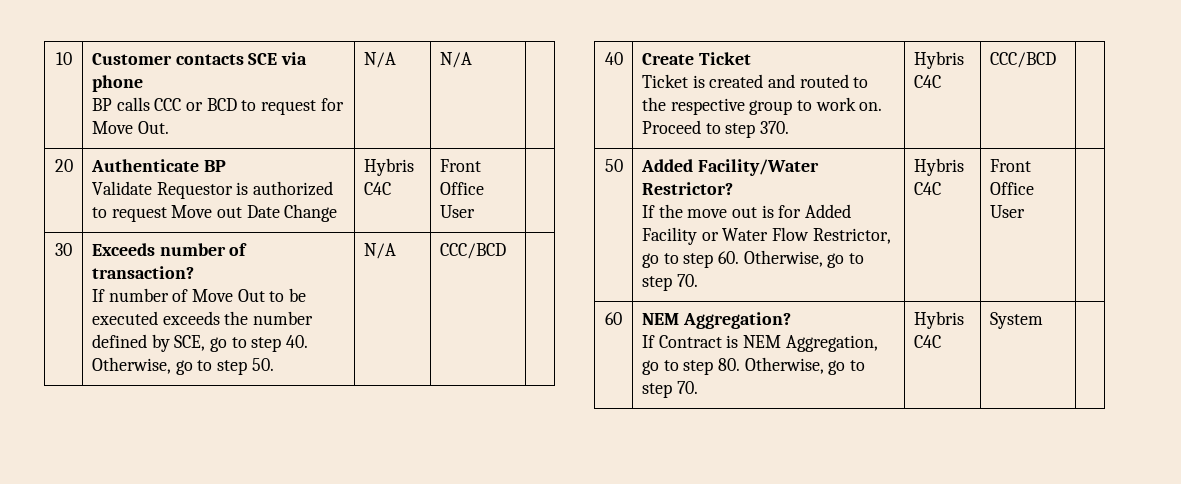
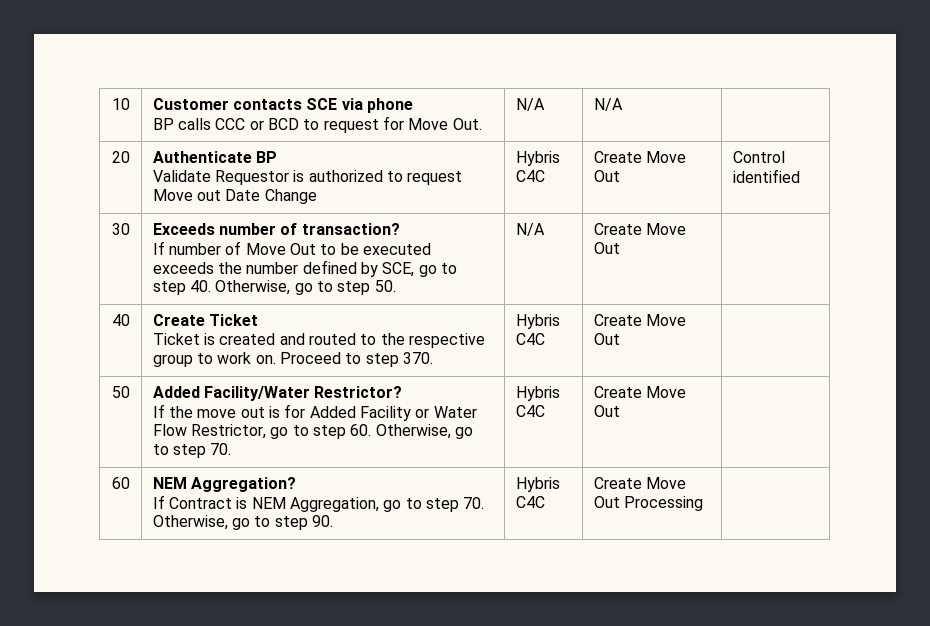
[439,159,481,172] [439,182,484,195] [439,205,475,218] Front Office User | -> [593,151,687,163] [593,170,620,182] [732,151,785,163] [732,169,800,183] Create Move Out | Control identified
[439,243,506,259] CCC/BCD -> [593,223,687,235] [593,242,620,254] Create Move Out
[989,52,1056,68] CCC/BCD -> [593,314,687,326] [593,333,620,345] Create Move Out
[989,159,1031,172] [989,182,1034,195] [989,205,1025,218] Front Office User -> [593,386,687,398] [593,405,620,417] Create Move Out
[717,357,866,375] [641,381,698,398] [913,311,964,329] [913,335,941,348] [989,312,1043,329] 80. Otherwise, go to step 70. | Hybris C4C | System -> [463,497,485,509] [152,515,334,530] [515,477,560,492] [515,496,545,508] [593,477,687,489] [593,496,704,511] 70. Otherwise, go to step 90. | Hybris C4C | Create Move Out Processing

